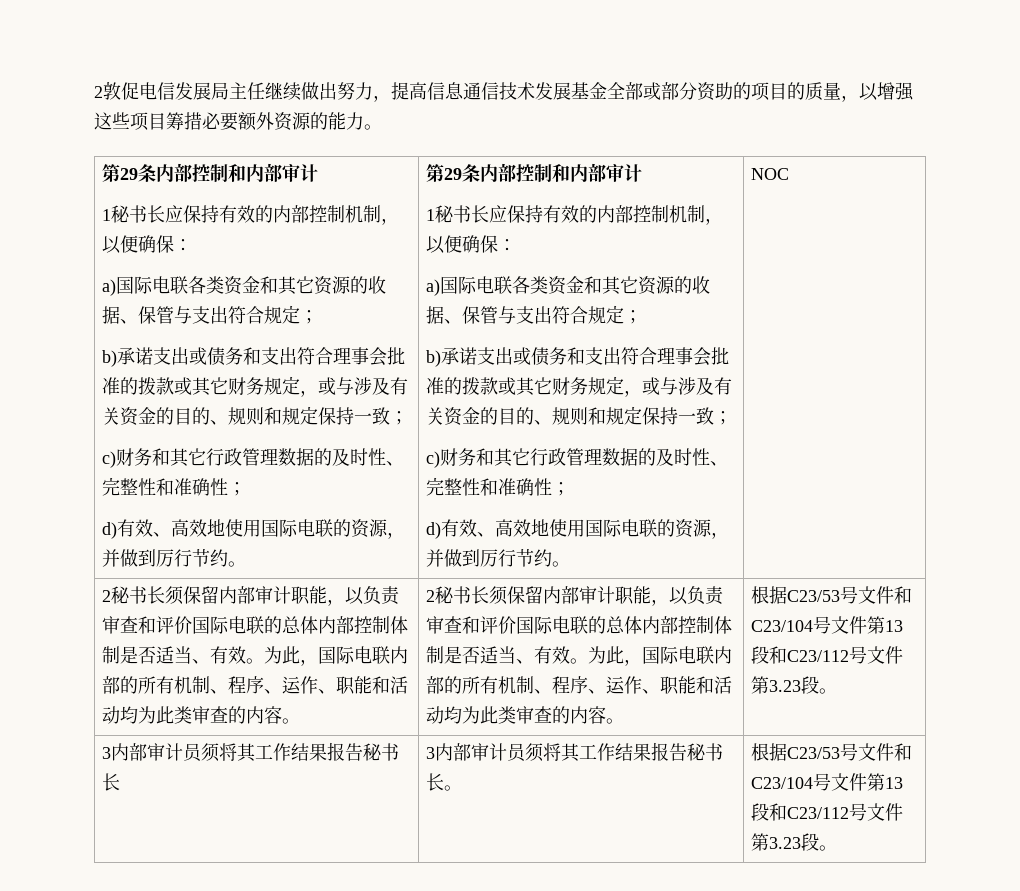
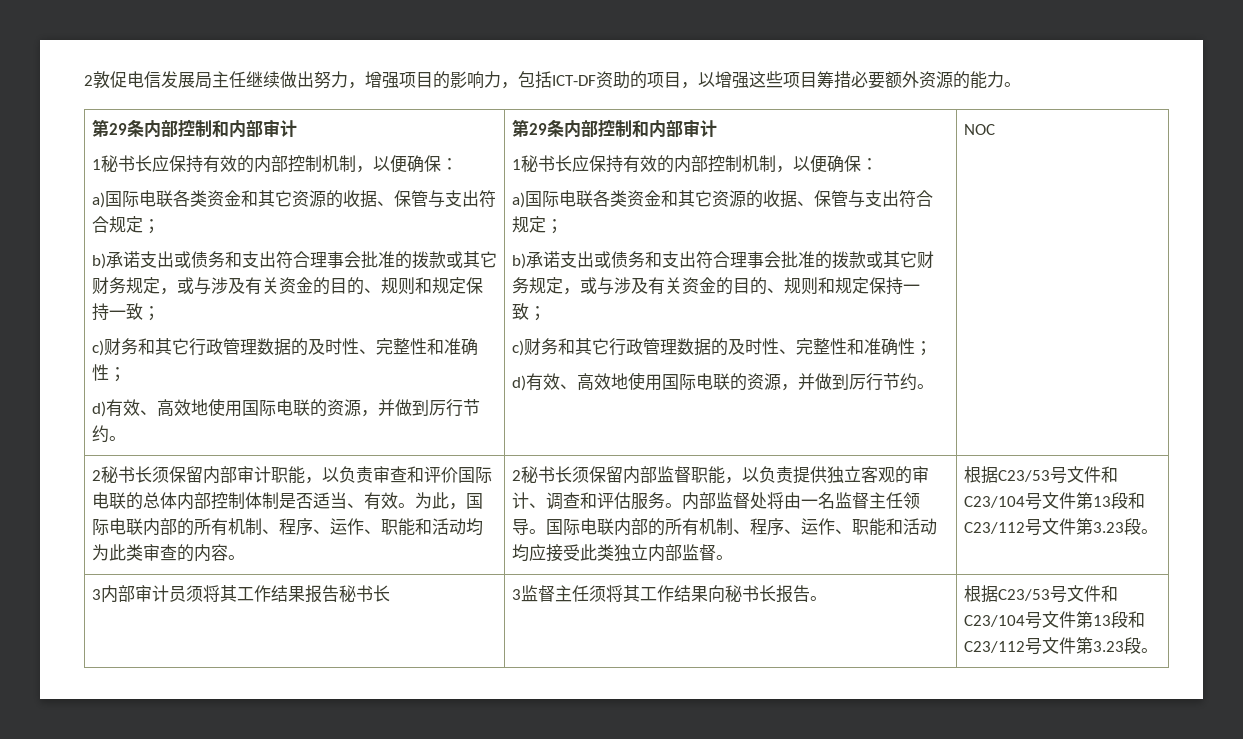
[391,82,697,100] 提高信息通信技术发展基金全部或部分 -> [365,71,596,89] 增强项目的影响力，包括ICT-DF
[787,82,841,101] 的质量 -> (681, 80) none
[579,586,725,606] [426,616,733,634] [426,646,643,666] 审计职能，以负责审查和评价国际电联的总体内部控制体制是否适当、有效。为此， -> [656,466,929,484] [511,492,920,510] [511,519,546,535] 监督职能，以负责提供独立客观的审计、调查和评估服务。内部监督处将由一名监督主任领导。
[462,706,607,724] 为此类审查的内容 -> [528,544,716,562] 应接受此类独立内部监督
[435,742,724,762] [426,773,445,791] 内部审计员须将其工作结果报告秘书长 -> [520,585,810,603] 监督主任须将其工作结果向秘书长报告

